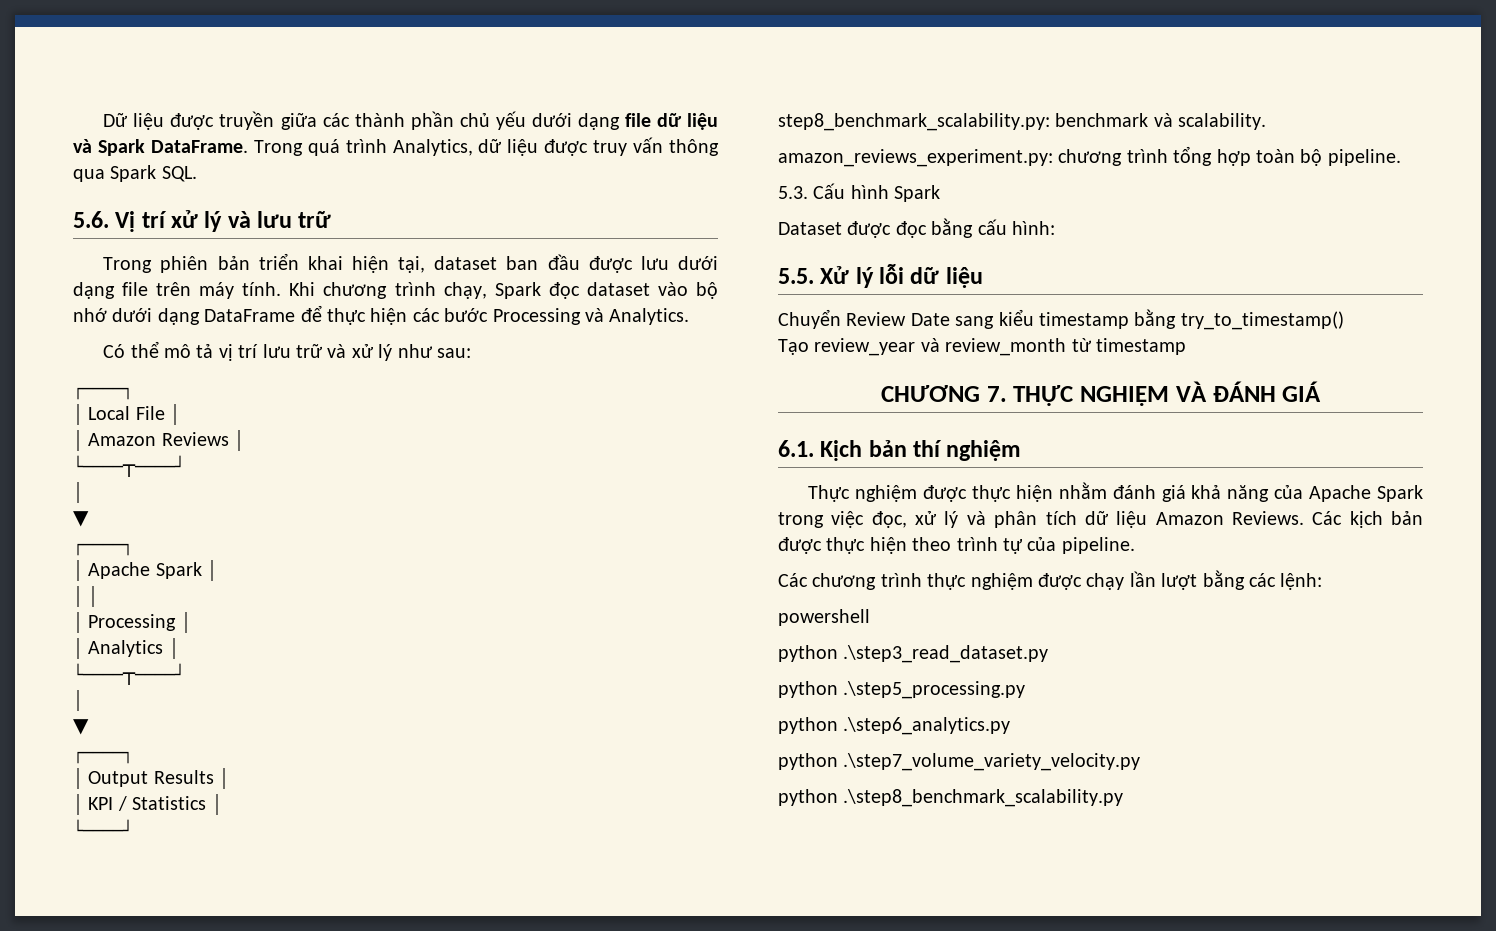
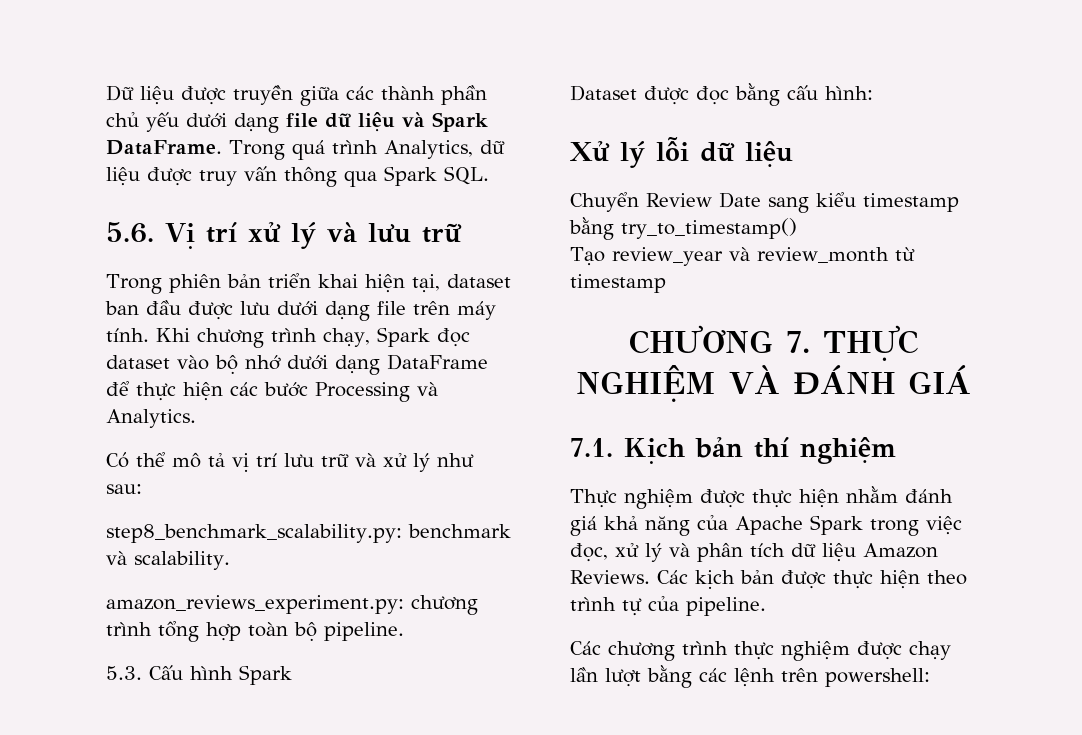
[73,387,133,400] [73,404,181,425] [73,430,245,451] [73,455,185,477] [73,482,83,503] [73,511,89,527] [73,543,133,556] [73,560,218,581] [73,586,99,607] [73,612,191,633] [73,638,179,659] [73,663,185,685] [73,690,83,711] [73,719,89,735] [73,751,133,764] [73,768,230,789] [73,794,222,815] [73,819,133,836] // ┌────┐ // │ Local File │ // │ Amazon Reviews │ // └────┬────┘ // │ // ▼ // ┌────┐ // │ Apache Spark │ // │ │ // │ Processing │ // │ Analytics │ // └────┬────┘ // │ // ▼ // ┌────┐ // │ Output Results │ // │ KPI / Statistics │ // └────┘ -> (142, 489) none
[778,268,814,284] 5.5. -> (873, 93) none
[778,440,814,457] 6.1. -> [570,438,613,457] 7.1.
[1280,573,1323,590] [778,609,870,626] [778,645,1049,663] [778,681,1026,699] [778,717,1011,735] [778,753,1141,771] [778,789,1124,807] lệnh: // powershell // python .\step3_read_dataset.py // python .\step5_processing.py // python .\step6_analytics.py // python .\step7_volume_variety_velocity.py // python .\step8_benchmark_scalability.py -> [734,668,930,687] lệnh trên powershell:

